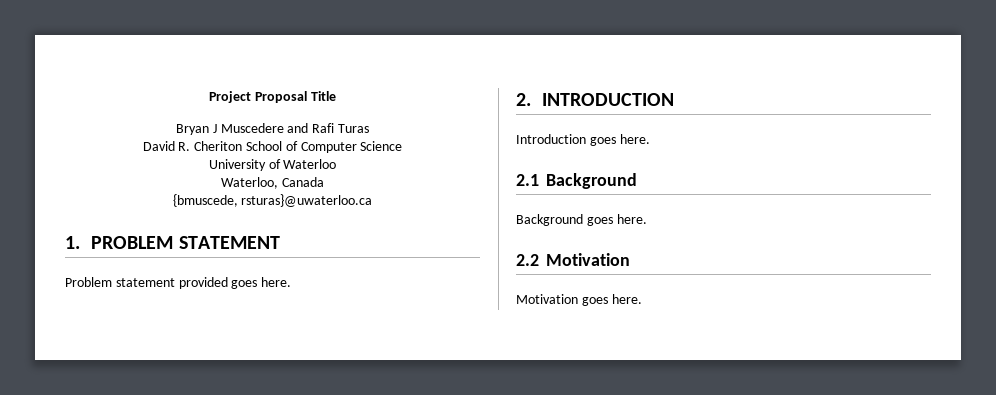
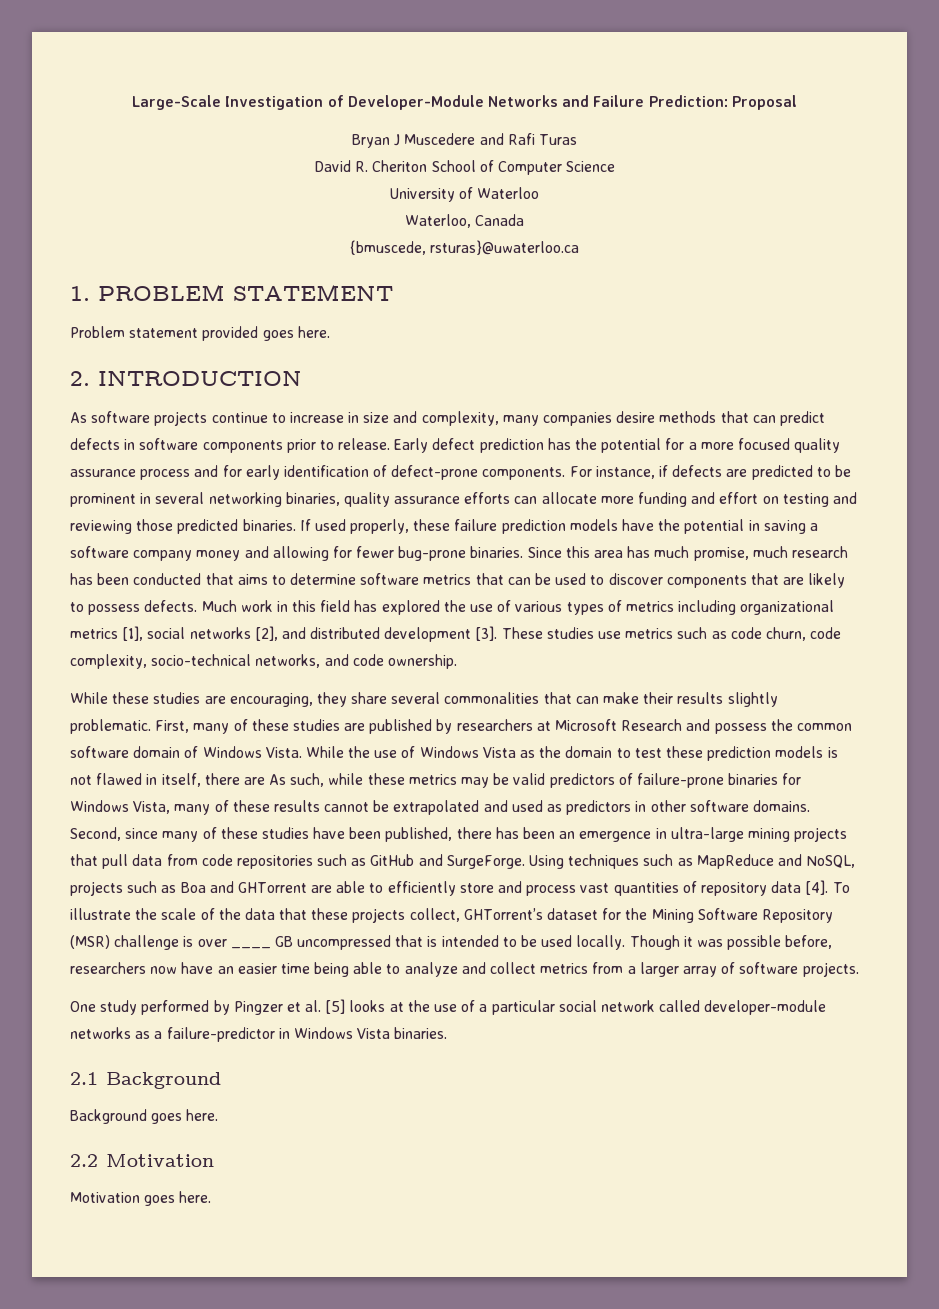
[209,91,252,103] Project -> [132,95,728,110] Large-Scale Investigation of Developer-Module Networks and Failure Prediction:
[310,91,336,101] Title -> (797, 102) none
[516,134,650,146] Introduction goes here. -> [70,411,825,426] [70,438,841,453] [70,465,851,480] [70,492,857,507] [70,519,818,534] [70,546,848,561] [70,573,846,588] [70,600,835,615] [70,626,842,642] [70,654,457,669] [70,692,778,707] [70,719,852,734] [70,746,838,761] [70,773,802,788] [70,800,810,815] [70,827,848,842] [70,854,856,869] [70,880,851,896] [70,908,833,923] [70,935,227,950] [230,947,271,949] [274,935,833,950] [70,962,859,977] [70,999,827,1015] [70,1027,448,1042] As software projects continue to increase in size and complexity, many companies desire methods that can predict defects in software components prior to release. Early defect prediction has the potential for a more focused quality assurance process and for early identification of defect-prone components. For instance, if defects are predicted to be prominent in several networking binaries, quality assurance efforts can allocate more funding and effort on testing and reviewing those predicted binaries. If used properly, these failure prediction models have the potential in saving a software company money and allowing for fewer bug-prone binaries. Since this area has much promise, much research has been conducted that aims to determine software metrics that can be used to discover components that are likely to possess defects. Much work in this field has explored the use of various types of metrics including organizational metrics [1], social networks [2], and distributed development [3]. These studies use metrics such as code churn, code complexity, socio-technical networks, and code ownership. // While these studies are encouraging, they share several commonalities that can make their results slightly problematic. First, many of these studies are published by researchers at Microsoft Research and possess the common software domain of Windows Vista. While the use of Windows Vista as the domain to test these prediction models is not flawed in itself, there are As such, while these metrics may be valid predictors of failure-prone binaries for Windows Vista, many of these results cannot be extrapolated and used as predictors in other software domains. Second, since many of these studies have been published, there has been an emergence in ultra-large mining projects that pull data from code repositories such as GitHub and SurgeForge. Using techniques such as MapReduce and NoSQL, projects such as Boa and GHTorrent are able to efficiently store and process vast quantities of repository data [4]. To illustrate the scale of the data that these projects collect, GHTorrent’s dataset for the Mining Software Repository (MSR) challenge is over ____ GB uncompressed that is intended to be used locally. Though it was possible before, researchers now have an easier time being able to analyze and collect metrics from a larger array of software projects. // One study performed by Pingzer et al. [5] looks at the use of a particular social network called developer-module networks as a failure-predictor in Windows Vista binaries.

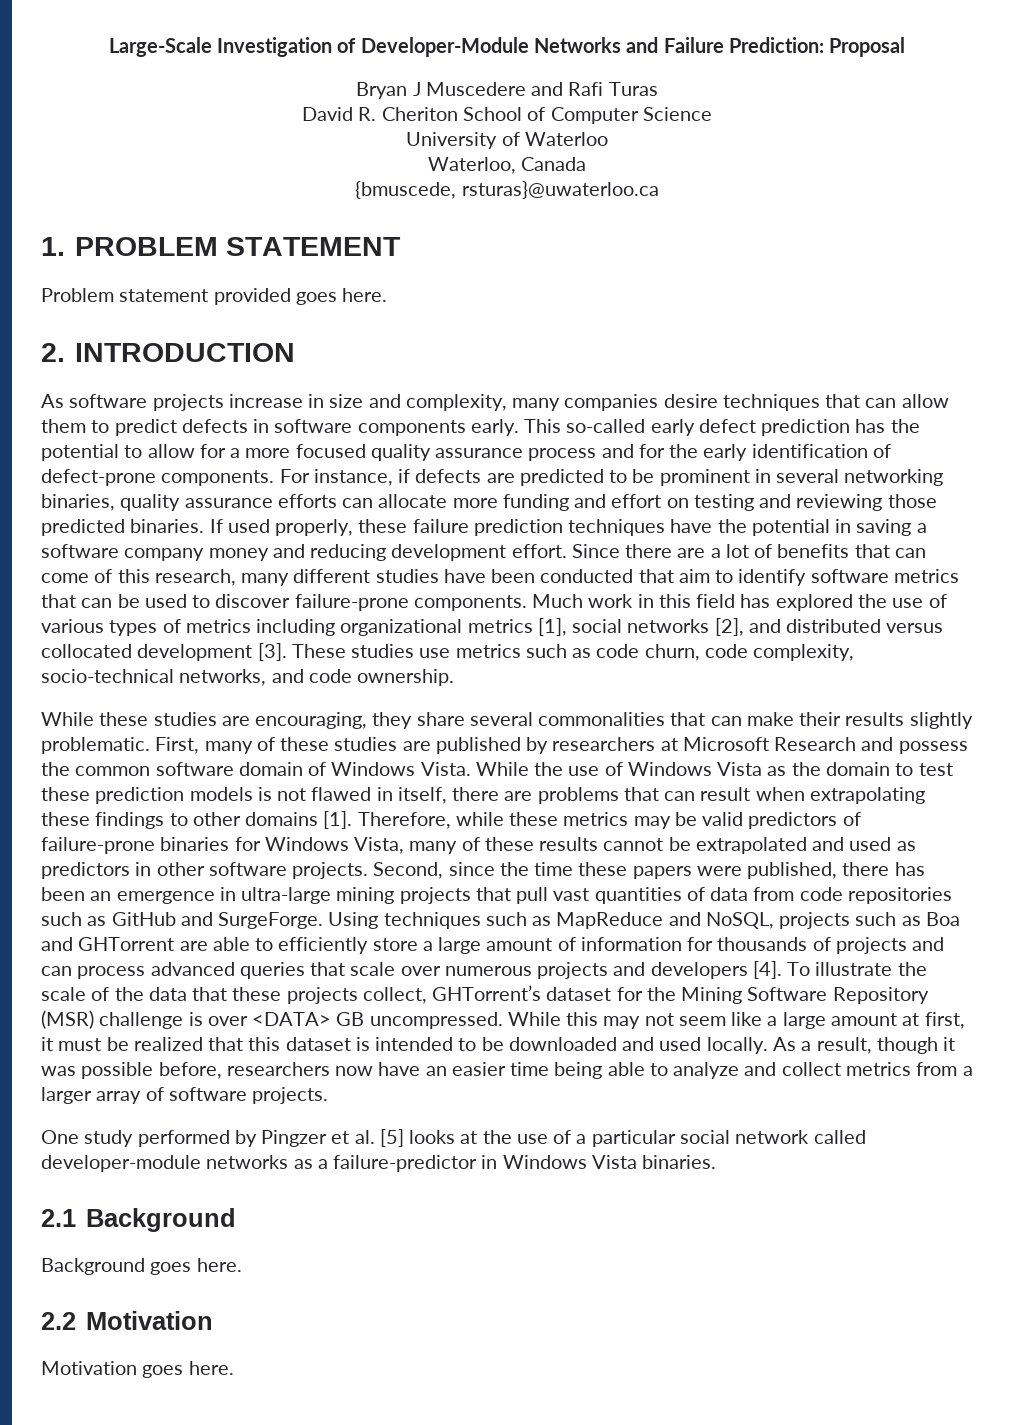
[211,412,286,423] continue to -> (224, 402) none
[659,411,776,423] methods that can -> [722,394,949,411] [41,419,110,433] techniques that can allow them to
[286,438,429,453] prior to release. Early -> [470,419,695,436] early. This so-called early
(662, 445) none -> [124,444,195,458] to allow
(242, 471) none -> [669,444,699,458] the
[569,519,618,531] models -> [568,519,666,536] techniques
[272,546,848,561] [70,573,357,585] allowing for fewer bug-prone binaries. Since this area has much promise, much research has been conducted that aims to determine -> [310,544,926,561] [41,569,807,586] reducing development effort. Since there are a lot of benefits that can come of this research, many different studies have been conducted that aim to identify
[666,573,846,588] [70,600,198,615] components that are likely to possess defects. -> [294,594,527,611] failure-prone components.
(381, 633) none -> [886,623,944,633] [41,644,132,658] versus collocated
[269,773,325,787] As such, -> [537,787,925,804] [41,811,451,829] problems that can result when extrapolating these findings to other domains [1]. Therefore,
[752,800,810,812] domains. -> [292,862,369,879] projects.
[162,827,382,842] many of these studies have been -> [499,862,742,879] the time these papers were
(129, 861) none -> [553,887,705,904] vast quantities of
[498,881,802,896] and process vast quantities of repository data -> [422,937,945,954] [41,962,748,979] a large amount of information for thousands of projects and can process advanced queries that scale over numerous projects and developers
[230,947,271,949] [274,935,680,950] ____ GB uncompressed that is intended to be used locally. Though -> [252,1012,965,1029] [41,1037,938,1054] <DATA> GB uncompressed. While this may not seem like a large amount at first, it must be realized that this dataset is intended to be downloaded and used locally. As a result, though

